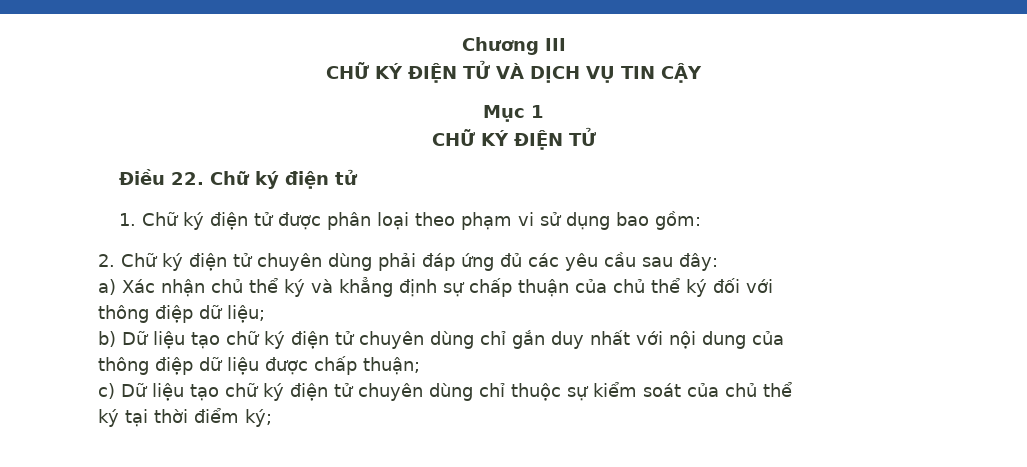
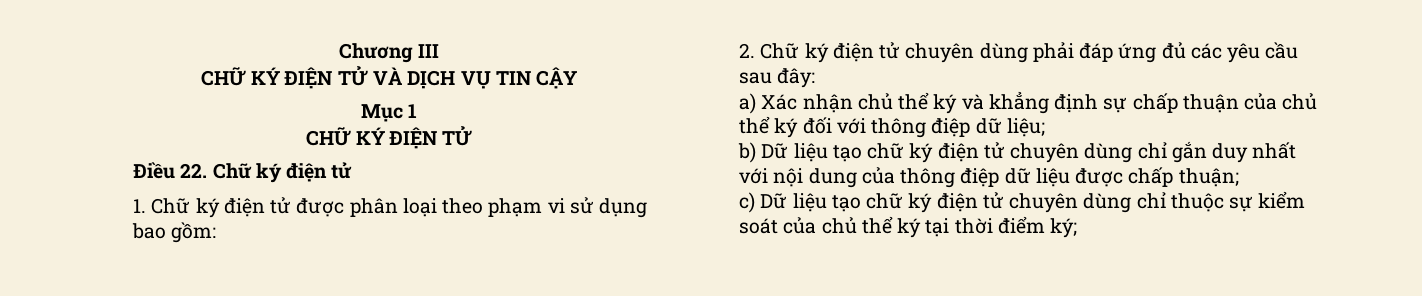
(773, 286) // -> (866, 126) none
(784, 338) // -> (895, 175) none
(792, 389) // -> (893, 225) none

